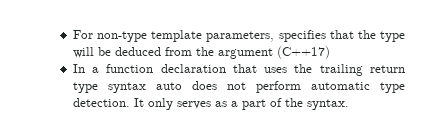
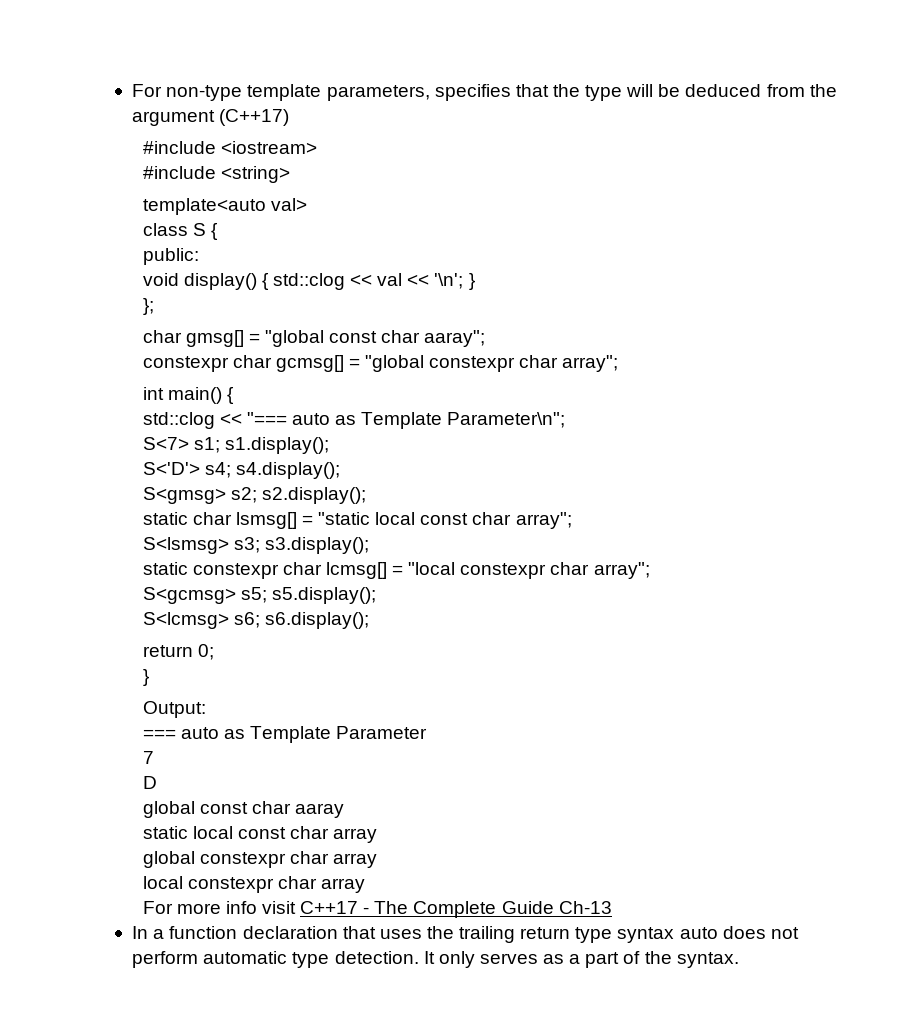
(330, 52) none -> [142,141,317,154] [142,166,290,183] [142,198,307,215] [142,223,218,240] [142,248,199,265] [142,273,475,290] [142,298,154,315] [142,330,486,347] [142,355,619,372] [142,387,234,404] [142,412,566,429] [142,437,329,454] [142,462,340,479] [142,487,366,504] [142,512,572,529] [142,537,369,554] [142,562,650,579] [142,587,376,604] [142,612,369,629] [142,644,214,660] [142,669,149,686] [142,701,206,718] [142,726,428,743] [142,751,154,764] [142,776,157,789] [142,801,344,818] [142,826,378,843] [142,851,377,868] [142,876,365,893] [142,901,612,918] // #include <iostream> // #include <string> // template<auto val> // class S { // public: // void display() { std::clog << val << '\n'; } // }; // char gmsg[] = "global const char aaray"; // constexpr char gcmsg[] = "global constexpr char array"; // int main() { // std::clog << "=== auto as Template Parameter\n"; // S<7> s1; s1.display(); // S<'D'> s4; s4.display(); // S<gmsg> s2; s2.display(); // static char lsmsg[] = "static local const char array"; // S<lsmsg> s3; s3.display(); // static constexpr char lcmsg[] = "local constexpr char array"; // S<gcmsg> s5; s5.display(); // S<lcmsg> s6; s6.display(); // return 0; // } // Output: // === auto as Template Parameter // 7 // D // global const char aaray // static local const char array // global constexpr char array // local constexpr char array // For more info visit C++17 - The Complete Guide Ch-13

